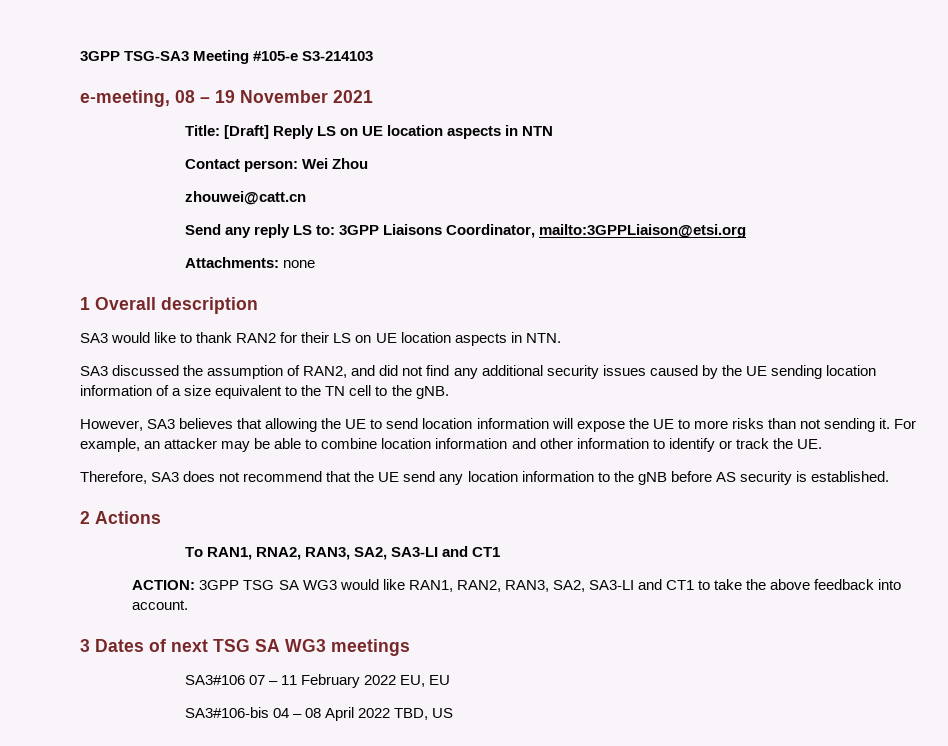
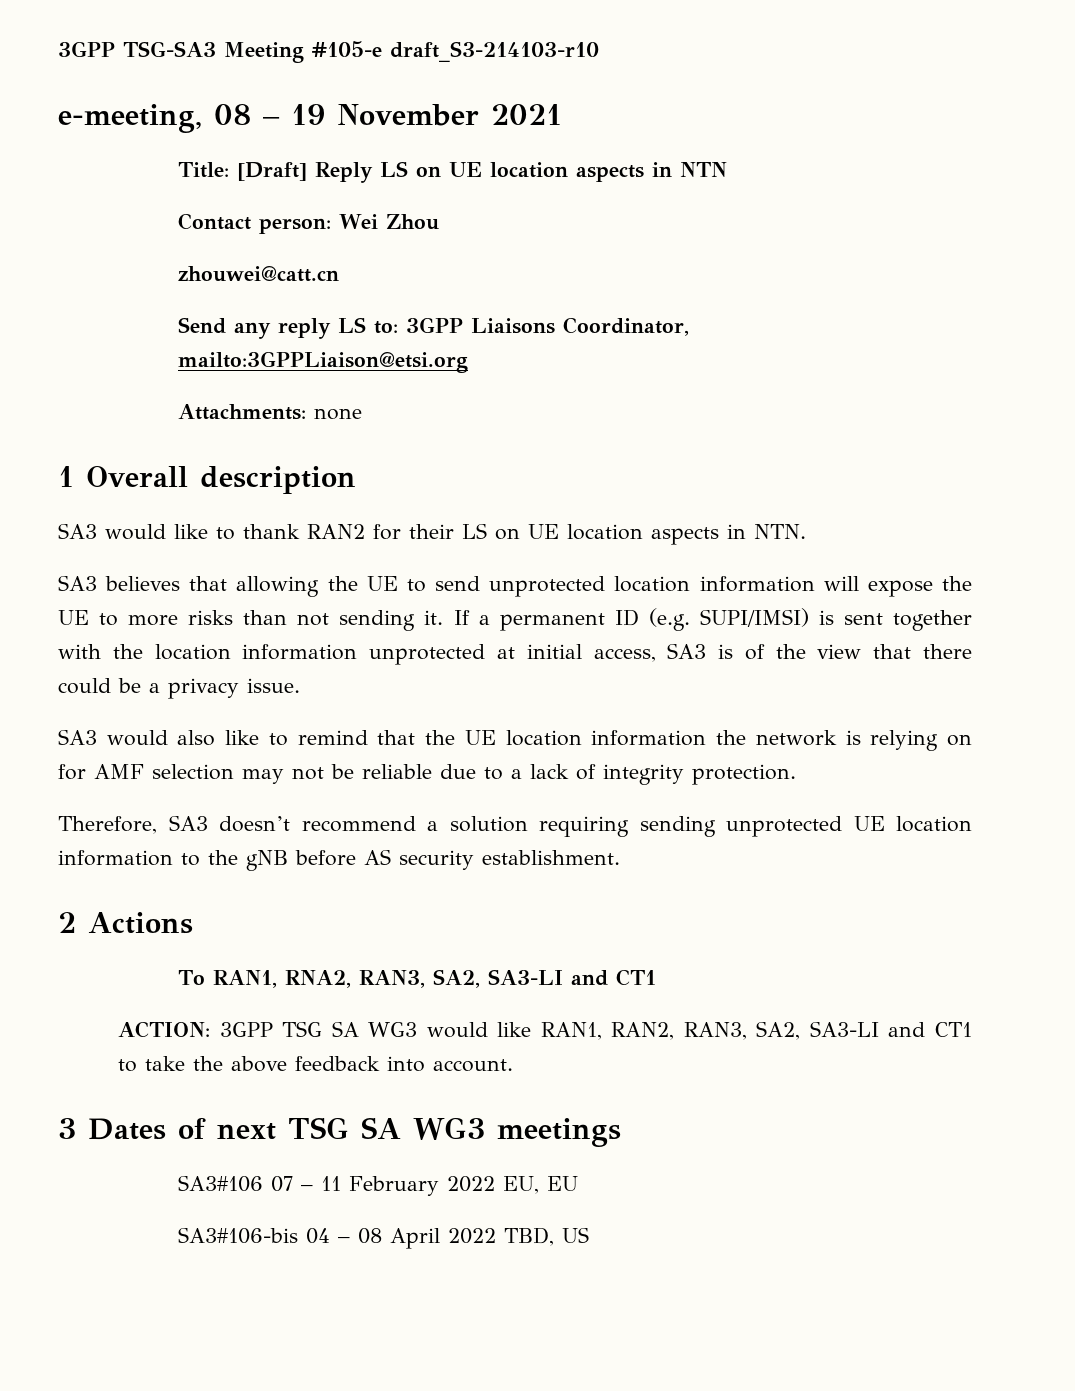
[302,51,374,61] S3-214103 -> [390,41,599,62] draft_S3-214103-r10
[112,365,876,379] [80,385,449,399] [80,419,176,431] discussed the assumption of RAN2, and did not find any additional security issues caused by the UE sending location information of a size equivalent to the TN cell to the gNB. // However, SA3 -> (97, 583) none
(419, 423) none -> [489,576,606,597] unprotected
[894,419,917,429] [80,438,822,452] [80,471,464,485] For example, an attacker may be able to combine location information and other information to identify or track the UE. // Therefore, SA3 does not recommend that the UE send any -> [453,608,972,631] [58,643,973,665] [58,678,300,699] [58,729,973,751] [58,764,796,785] [58,815,885,837] If a permanent ID (e.g. SUPI/IMSI) is sent together with the location information unprotected at initial access, SA3 is of the view that there could be a privacy issue. // SA3 would also like to remind that the UE location information the network is relying on for AMF selection may not be reliable due to a lack of integrity protection. // Therefore, SA3 doesn’t recommend a solution requiring sending unprotected UE
[795,471,889,482] is established. -> [482,850,620,865] establishment.

